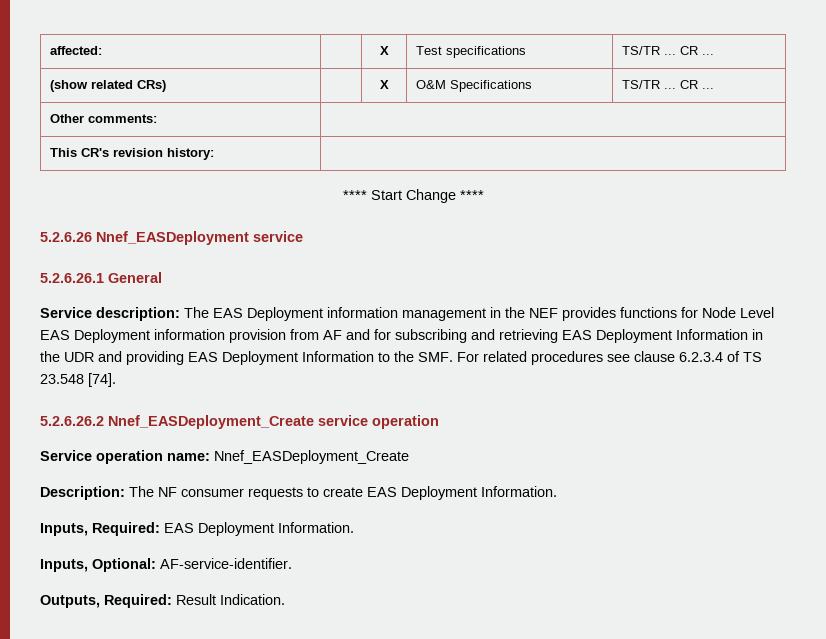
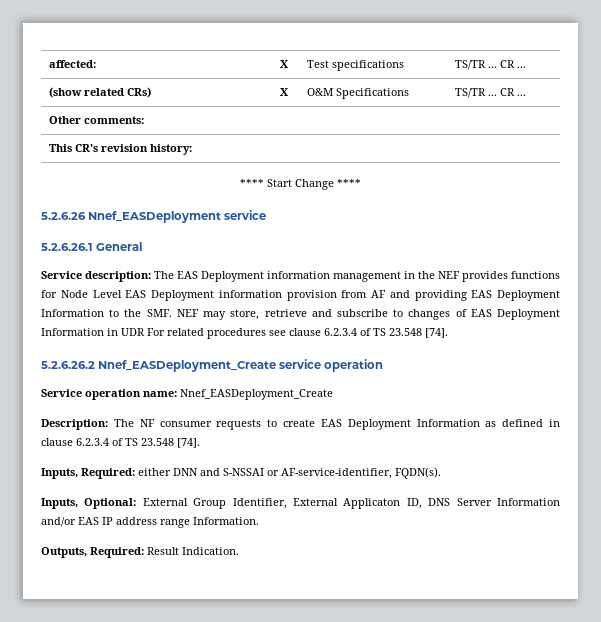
[374,329,763,343] [40,351,122,362] for subscribing and retrieving EAS Deployment Information in the UDR and -> (410, 294) none
(453, 357) none -> [176,309,560,320] [41,328,145,336] NEF may store, retrieve and subscribe to changes of EAS Deployment Information in UDR
[481,486,557,497] [40,522,354,536] [40,558,292,572] Information. // Inputs, Required: EAS Deployment Information. // Inputs, Optional: AF-service-identifier. -> [416,419,560,427] [41,438,200,448] [41,467,441,479] [41,498,560,509] [41,517,259,528] Information as defined in clause 6.2.3.4 of TS 23.548 [74]. // Inputs, Required: either DNN and S-NSSAI or AF-service-identifier, FQDN(s). // Inputs, Optional: External Group Identifier, External Applicaton ID, DNS Server Information and/or EAS IP address range Information.

